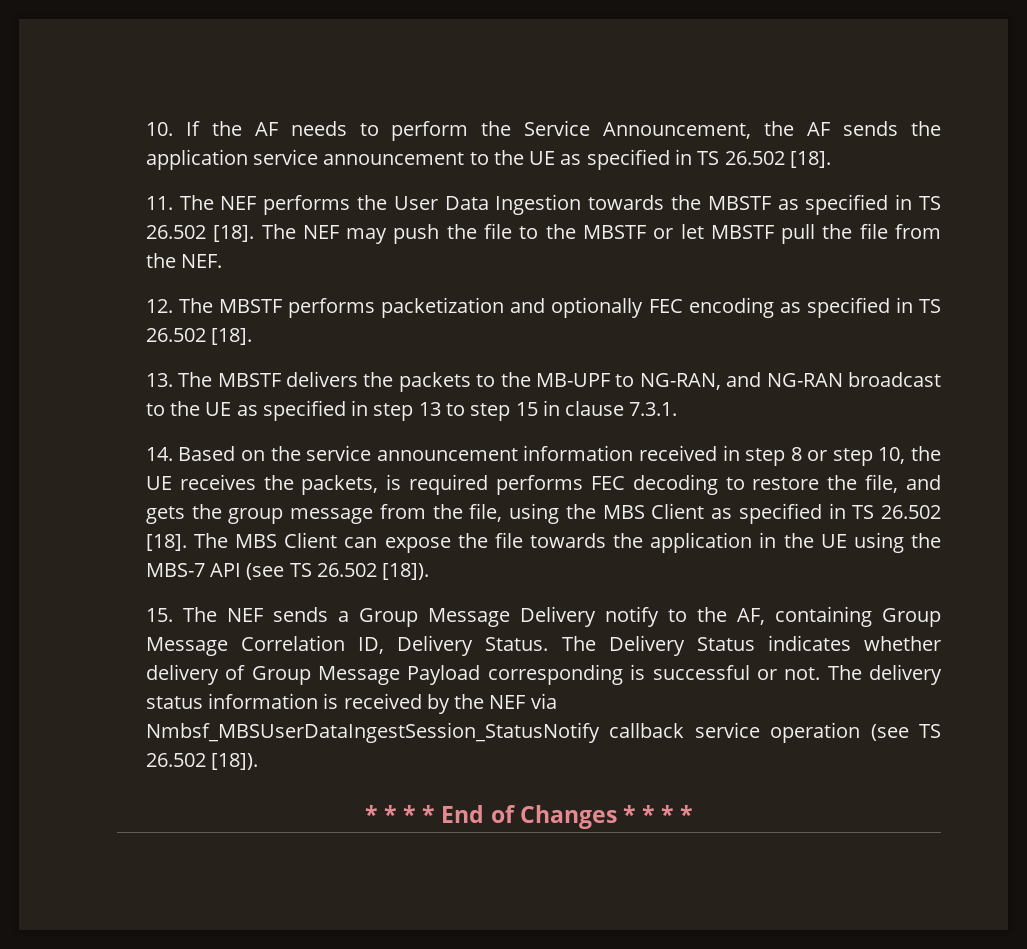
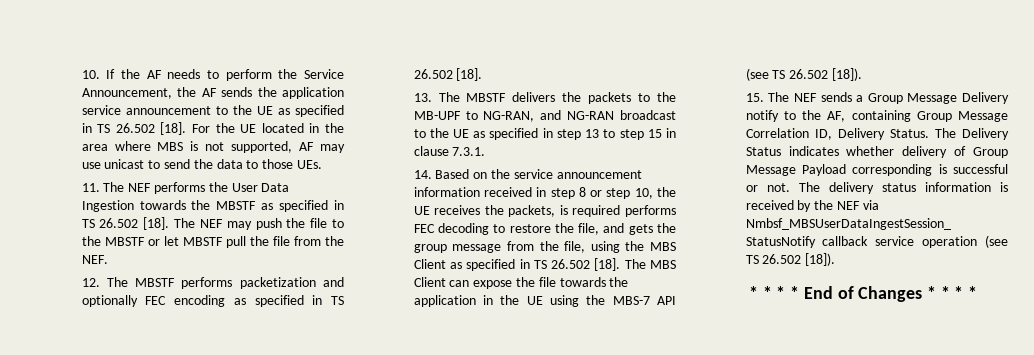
(831, 159) none -> [192,123,344,133] [81,141,345,153] [81,159,322,169] For the UE located in the area where MBS is not supported, AF may use unicast to send the data to those UEs.

